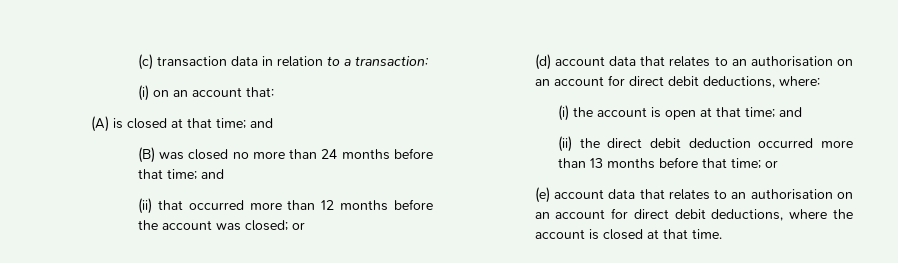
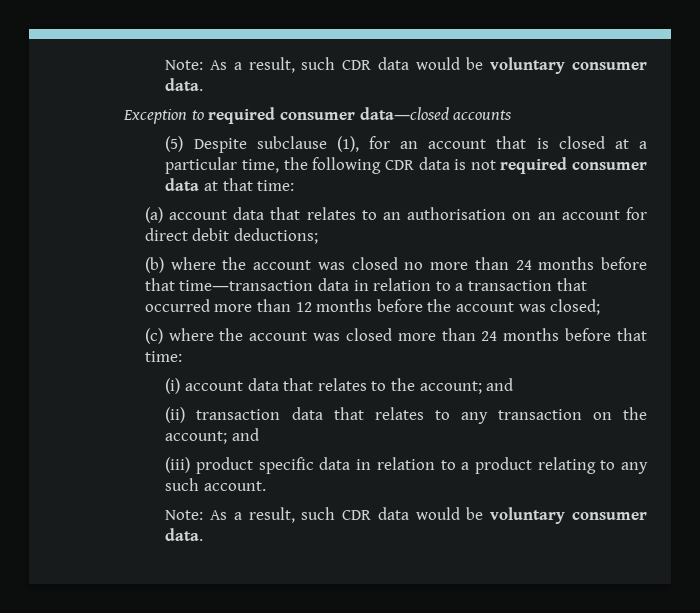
[137,54,429,70] [137,85,274,101] [91,116,274,132] [137,147,433,163] [137,169,224,180] [137,198,433,214] [137,220,305,231] [534,54,551,70] (c) transaction data in relation to a transaction: // (i) on an account that: // (A) is closed at that time; and // (B) was closed no more than 24 months before that time; and // (ii) that occurred more than 12 months before the account was closed; or // (d) -> [165,57,647,74] [165,78,204,91] [123,107,513,124] [165,136,647,153] [165,157,648,174] [165,178,295,191] [144,207,163,223] Note: As a result, such CDR data would be voluntary consumer data. // Exception to required consumer data―closed accounts // (5) Despite subclause (1), for an account that is closed at a particular time, the following CDR data is not required consumer data at that time: // (a)
[702,76,820,88] [557,105,802,121] [557,136,853,152] [557,157,778,169] [534,187,853,203] [534,208,853,221] [534,229,722,240] deductions, where: // (i) the account is open at that time; and // (ii) the direct debit deduction occurred more than 13 months before that time; or // (e) account data that relates to an authorisation on an account for direct debit deductions, where the account is closed at that time. -> [233,228,318,244] [144,257,647,273] [144,278,587,291] [144,299,601,315] [144,328,647,344] [144,351,182,362] [165,378,514,394] [165,407,647,424] [165,428,259,444] [165,457,648,474] [165,478,266,491] [165,507,647,524] [165,528,204,541] deductions; // (b) where the account was closed no more than 24 months before that time―transaction data in relation to a transaction that occurred more than 12 months before the account was closed; // (c) where the account was closed more than 24 months before that time: // (i) account data that relates to the account; and // (ii) transaction data that relates to any transaction on the account; and // (iii) product specific data in relation to a product relating to any such account. // Note: As a result, such CDR data would be voluntary consumer data.

